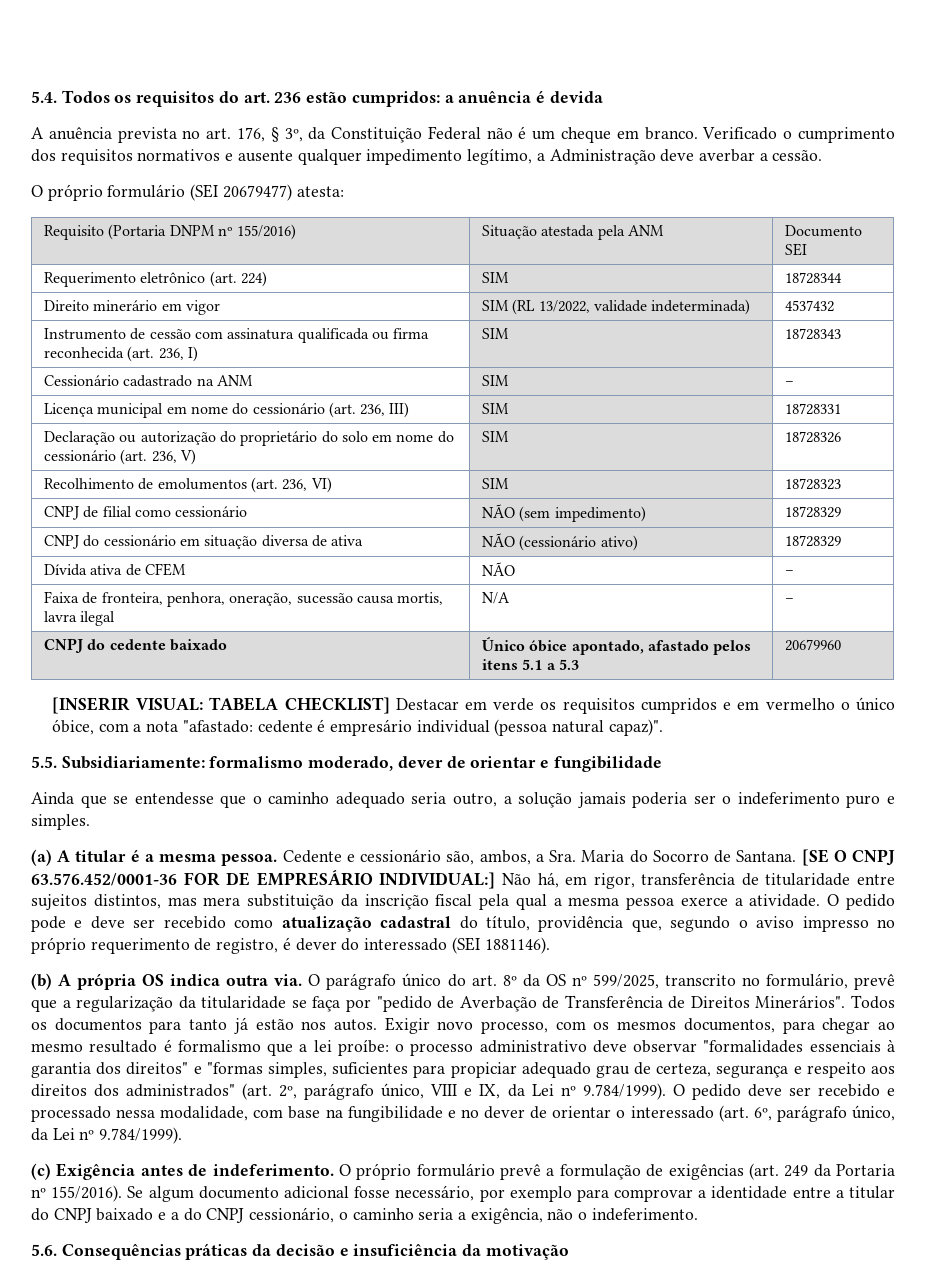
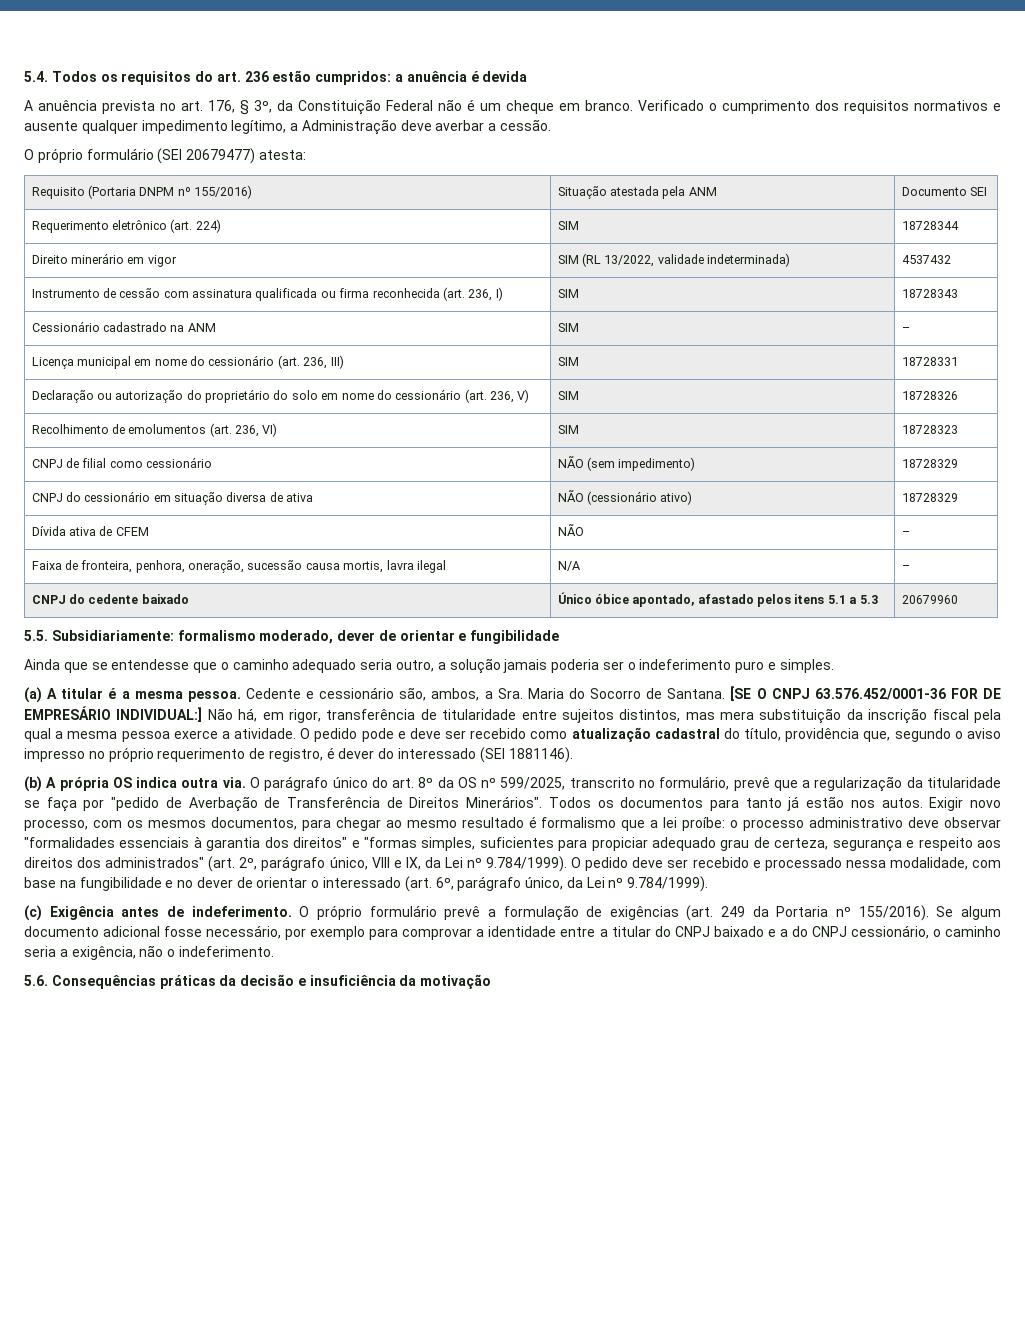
[51,697,896,714] [51,719,663,736] // [INSERIR VISUAL: TABELA CHECKLIST] Destacar em verde os requisitos cumpridos e em vermelho o único óbice, com a nota "afastado: cedente é empresário individual (pessoa natural capaz)". -> (958, 599) none

